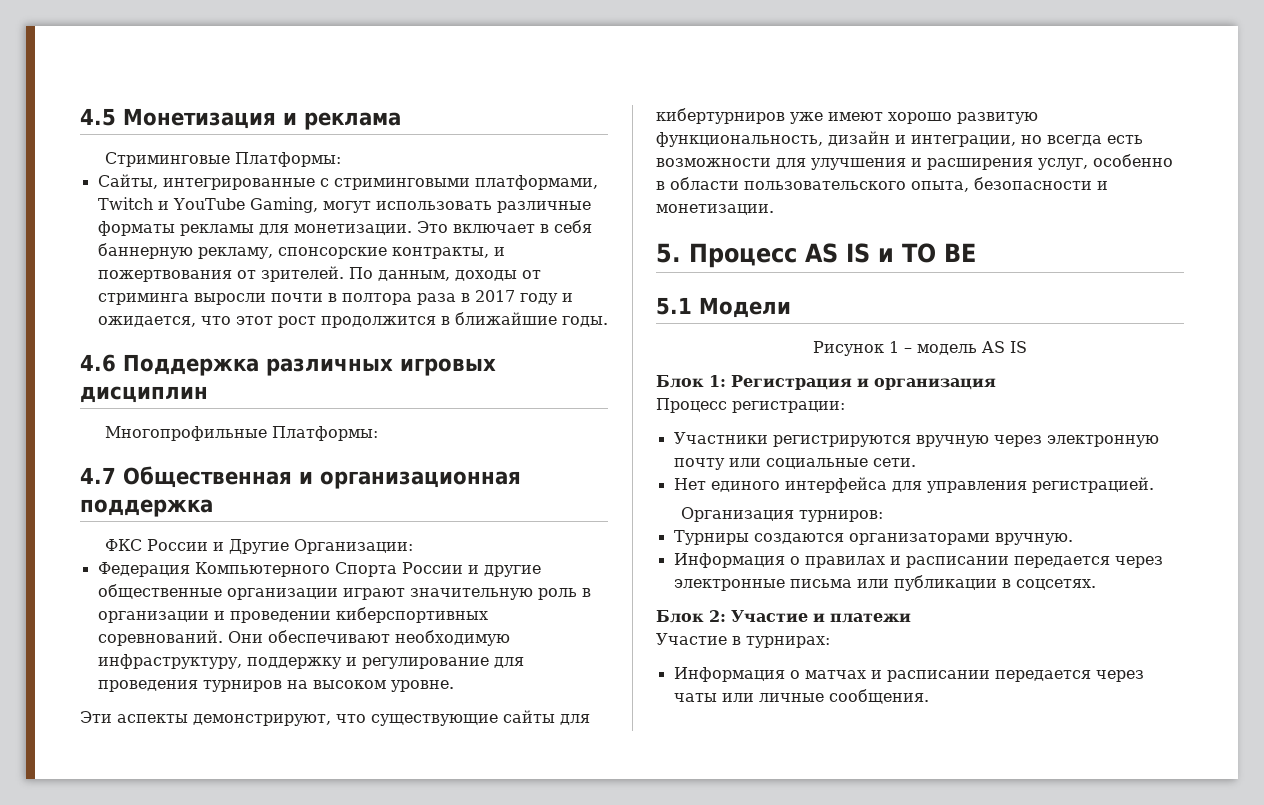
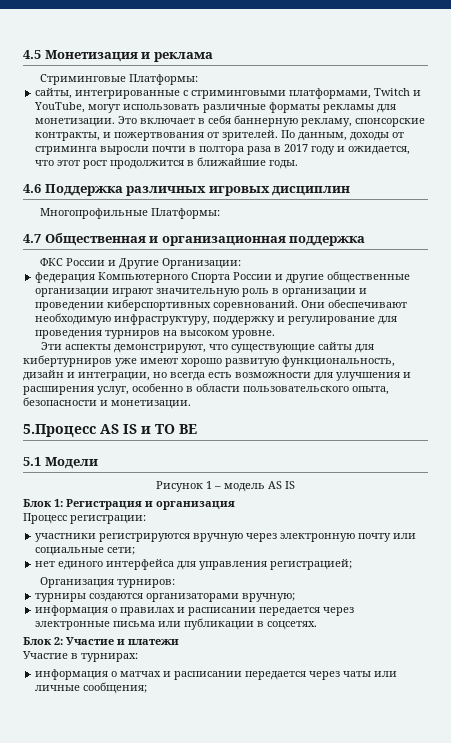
[97,174,158,189] Сайты, -> [35,88,73,99] сайты,
[172,197,318,213] YouTube Gaming, -> [34,102,86,113] YouTube,
[97,562,190,577] Федерация -> [35,272,96,283] федерация
[656,243,797,268] 5. Процесс -> [23,424,96,438] 5.Процесс
[673,432,768,444] Участники -> [35,533,97,542] участники
[872,458,916,467] [673,478,706,490] сети. // Нет -> [107,547,136,555] [35,561,56,567] сети; // нет
[1031,477,1154,493] регистрацией. -> [270,559,353,570] регистрацией;
[673,530,749,545] Турниры -> [35,593,87,602] турниры
[994,533,1073,545] [673,553,785,568] вручную. // Информация -> [242,593,296,602] [35,605,109,616] вручную; // информация
[673,667,785,682] Информация -> [35,669,109,680] информация
[828,689,929,704] сообщения. -> [83,682,148,694] сообщения;

